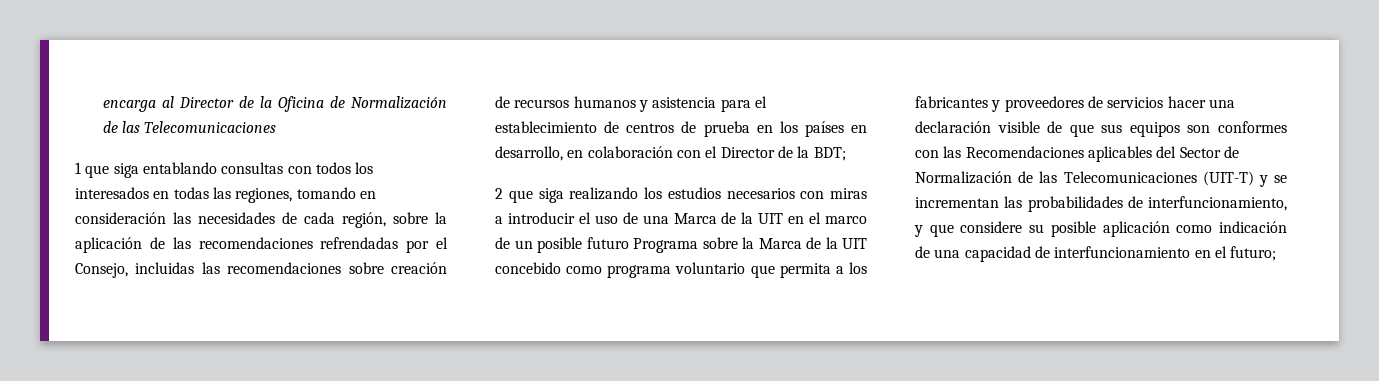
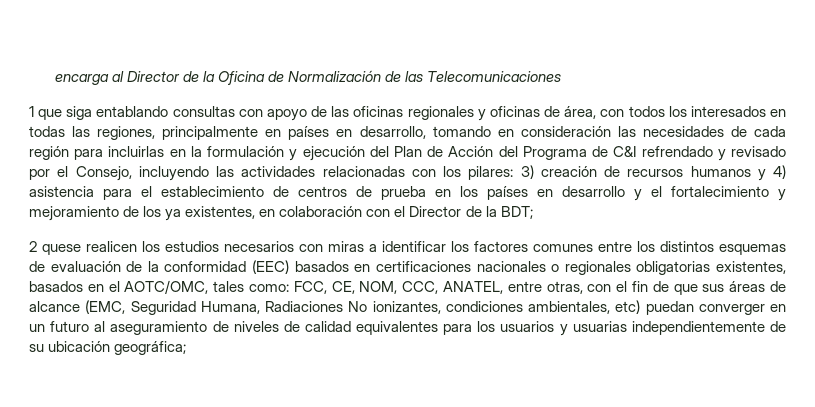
(312, 170) none -> [266,106,625,121] apoyo de las oficinas regionales y oficinas de área, con
(293, 195) none -> [162,126,426,140] principalmente en países en desarrollo,
[342,212,447,228] [75,237,448,253] [75,262,384,278] región, sobre la aplicación de las recomendaciones refrendadas por el Consejo, incluidas las recomendaciones sobre -> [29,146,786,161] [29,165,534,181] región para incluirlas en la formulación y ejecución del Plan de Acción del Programa de C&I refrendado y revisado por el Consejo, incluyendo las actividades relacionadas con los pilares: 3)
(648, 106) none -> [773,165,786,179] 4)
[495,146,563,161] desarrollo, -> [562,186,786,201] [29,206,256,221] desarrollo y el fortalecimiento y mejoramiento de los ya existentes,
[508,187,639,203] que siga realizando -> [42,241,137,255] quese realicen
[507,212,867,224] [495,237,867,253] [495,262,867,278] [915,96,1235,112] [915,121,1287,137] [915,146,1239,162] [915,171,1287,187] [915,196,1287,212] [914,221,1287,237] [915,246,1277,262] introducir el uso de una Marca de la UIT en el marco de un posible futuro Programa sobre la Marca de la UIT concebido como programa voluntario que permita a los fabricantes y proveedores de servicios hacer una declaración visible de que sus equipos son conformes con las Recomendaciones aplicables del Sector de Normalización de las Telecomunicaciones (UIT-T) y se incrementan las probabilidades de interfuncionamiento, y que considere su posible aplicación como indicación de una capacidad de interfuncionamiento en el futuro; -> [382,241,786,255] [29,260,787,275] [29,280,786,295] [29,300,786,315] [29,321,786,336] [29,341,187,355] identificar los factores comunes entre los distintos esquemas de evaluación de la conformidad (EEC) basados en certificaciones nacionales o regionales obligatorias existentes, basados en el AOTC/OMC, tales como: FCC, CE, NOM, CCC, ANATEL, entre otras, con el fin de que sus áreas de alcance (EMC, Seguridad Humana, Radiaciones No ionizantes, condiciones ambientales, etc) puedan converger en un futuro al aseguramiento de niveles de calidad equivalentes para los usuarios y usuarias independientemente de su ubicación geográfica;

